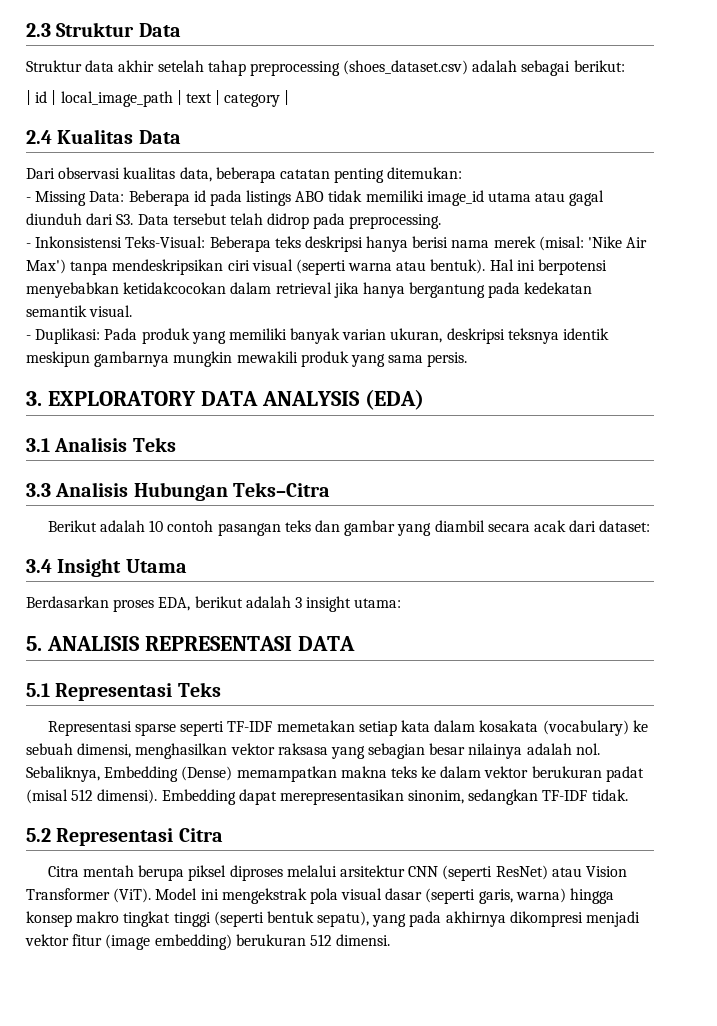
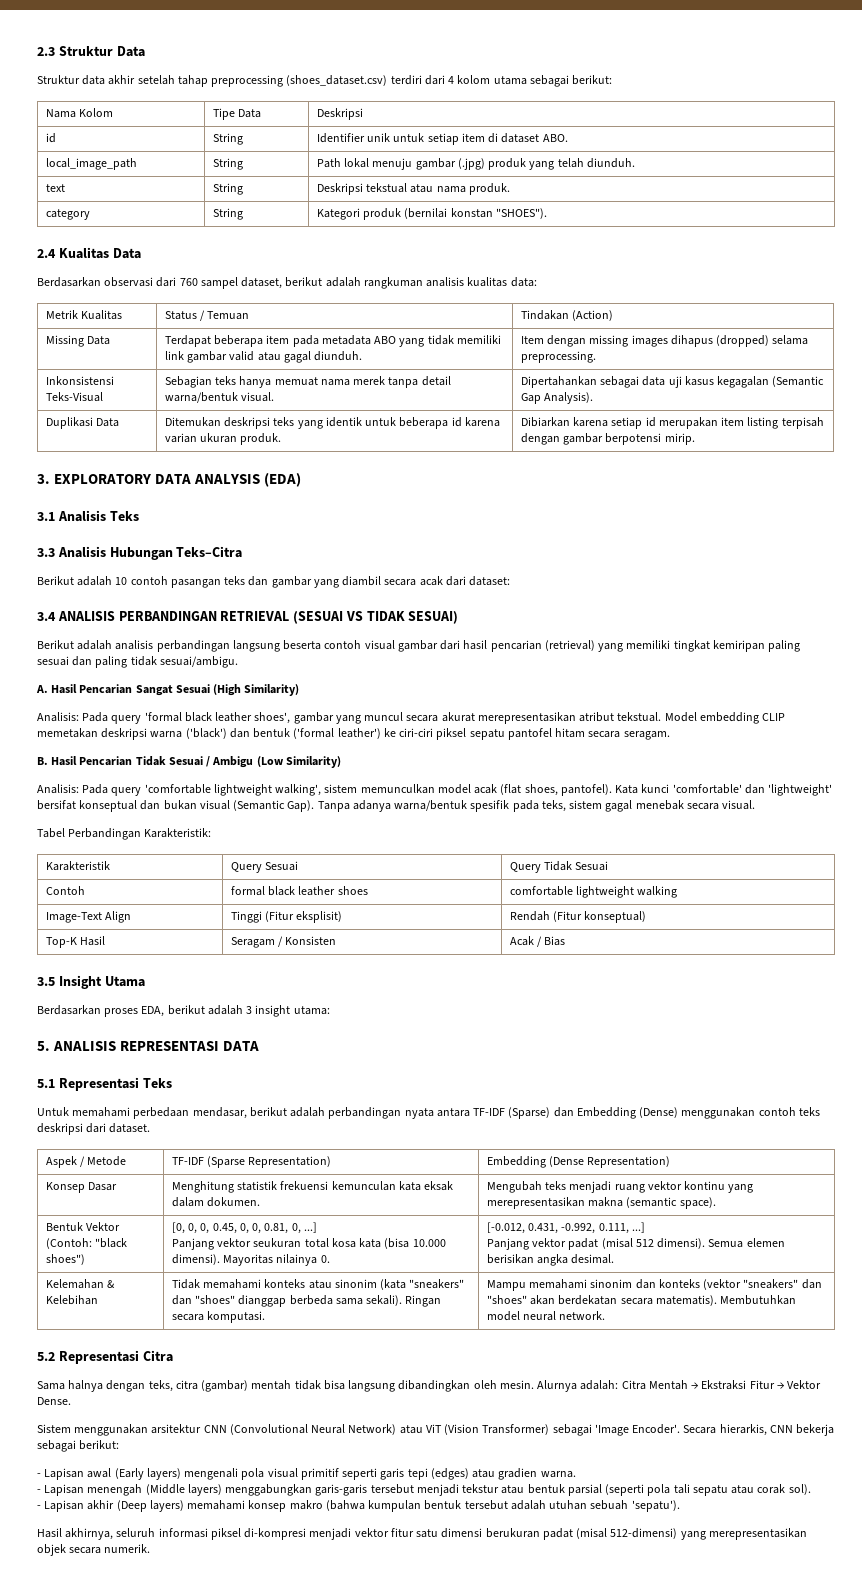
[472,60,625,76] [26,90,290,107] [26,129,181,144] [26,167,463,183] [26,190,605,206] [26,213,442,229] [26,236,648,252] [26,259,608,275] [26,282,593,298] [26,305,133,317] [26,328,610,344] [26,351,468,367] adalah sebagai berikut: // | id | local_image_path | text | category | // 2.4 Kualitas Data // Dari observasi kualitas data, beberapa catatan penting ditemukan: // - Missing Data: Beberapa id pada listings ABO tidak memiliki image_id utama atau gagal diunduh dari S3. Data tersebut telah didrop pada preprocessing. // - Inkonsistensi Teks-Visual: Beberapa teks deskripsi hanya berisi nama merek (misal: 'Nike Air Max') tanpa mendeskripsikan ciri visual (seperti warna atau bentuk). Hal ini berpotensi menyebabkan ketidakcocokan dalam retrieval jika hanya bergantung pada kedekatan semantik visual. // - Duplikasi: Pada produk yang memiliki banyak varian ukuran, deskripsi teksnya identik meskipun gambarnya mungkin mewakili produk yang sama persis. -> [390,75,613,87] [45,108,114,118] [212,108,262,120] [316,108,363,120] [45,133,56,143] [212,133,243,145] [316,133,568,145] [45,158,137,170] [212,158,243,170] [316,158,635,170] [45,184,65,192] [212,183,243,195] [316,183,510,195] [45,209,90,220] [212,208,243,220] [316,208,547,220] [37,247,141,259] [37,277,537,289] [45,310,123,320] [164,310,250,321] [520,310,614,321] [45,335,111,347] [164,335,501,347] [164,351,363,363] [520,335,809,347] [520,351,596,363] [45,376,114,385] [45,392,103,402] [164,376,451,388] [164,392,275,403] [520,376,825,388] [520,392,594,404] [45,417,120,429] [164,417,500,429] [164,433,282,445] [520,417,824,429] [520,433,695,445] terdiri dari 4 kolom utama sebagai berikut: // Nama Kolom | Tipe Data | Deskripsi // id | String | Identifier unik untuk setiap item di dataset ABO. // local_image_path | String | Path lokal menuju gambar (.jpg) produk yang telah diunduh. // text | String | Deskripsi tekstual atau nama produk. // category | String | Kategori produk (bernilai konstan "SHOES"). // 2.4 Kualitas Data // Berdasarkan observasi dari 760 sampel dataset, berikut adalah rangkuman analisis kualitas data: // Metrik Kualitas | Status / Temuan | Tindakan (Action) // Missing Data | Terdapat beberapa item pada metadata ABO yang tidak memiliki link gambar valid atau gagal diunduh. | Item dengan missing images dihapus (dropped) selama preprocessing. // Inkonsistensi Teks-Visual | Sebagian teks hanya memuat nama merek tanpa detail warna/bentuk visual. | Dipertahankan sebagai data uji kasus kegagalan (Semantic Gap Analysis). // Duplikasi Data | Ditemukan deskripsi teks yang identik untuk beberapa id karena varian ukuran produk. | Dibiarkan karena setiap id merupakan item listing terpisah dengan gambar berpotensi mirip.
(52, 566) none -> [57,611,459,624] [37,640,801,652] [37,656,238,668] [36,684,300,696] [37,712,786,724] [37,728,670,740] [37,756,341,768] [37,784,833,796] [37,800,756,812] [37,828,212,840] [45,861,110,871] [230,861,299,873] [509,861,609,873] [45,886,85,895] [230,886,368,896] [509,886,678,898] [45,911,132,923] [230,911,343,923] [509,911,647,923] [45,936,106,948] [230,936,337,948] [509,936,566,947] [37,977,55,986] ANALISIS PERBANDINGAN RETRIEVAL (SESUAI VS TIDAK SESUAI) // Berikut adalah analisis perbandingan langsung beserta contoh visual gambar dari hasil pencarian (retrieval) yang memiliki tingkat kemiripan paling sesuai dan paling tidak sesuai/ambigu. // A. Hasil Pencarian Sangat Sesuai (High Similarity) // Analisis: Pada query 'formal black leather shoes', gambar yang muncul secara akurat merepresentasikan atribut tekstual. Model embedding CLIP memetakan deskripsi warna ('black') dan bentuk ('formal leather') ke ciri-ciri piksel sepatu pantofel hitam secara seragam. // B. Hasil Pencarian Tidak Sesuai / Ambigu (Low Similarity) // Analisis: Pada query 'comfortable lightweight walking', sistem memunculkan model acak (flat shoes, pantofel). Kata kunci 'comfortable' dan 'lightweight' bersifat konseptual dan bukan visual (Semantic Gap). Tanpa adanya warna/bentuk spesifik pada teks, sistem gagal menebak secara visual. // Tabel Perbandingan Karakteristik: // Karakteristik | Query Sesuai | Query Tidak Sesuai // Contoh | formal black leather shoes | comfortable lightweight walking // Image-Text Align | Tinggi (Fitur eksplisit) | Rendah (Fitur konseptual) // Top-K Hasil | Seragam / Konsisten | Acak / Bias // 3.5
[47,720,648,736] [26,743,600,759] [26,766,644,782] [26,789,628,805] [26,828,223,846] [47,865,627,881] [26,888,615,904] [26,911,641,927] [25,934,391,950] Representasi sparse seperti TF-IDF memetakan setiap kata dalam kosakata (vocabulary) ke sebuah dimensi, menghasilkan vektor raksasa yang sebagian besar nilainya adalah nol. Sebaliknya, Embedding (Dense) memampatkan makna teks ke dalam vektor berukuran padat (misal 512 dimensi). Embedding dapat merepresentasikan sinonim, sedangkan TF-IDF tidak. // 5.2 Representasi Citra // Citra mentah berupa piksel diproses melalui arsitektur CNN (seperti ResNet) atau Vision Transformer (ViT). Model ini mengekstrak pola visual dasar (seperti garis, warna) hingga konsep makro tingkat tinggi (seperti bentuk sepatu), yang pada akhirnya dikompresi menjadi vektor fitur (image embedding) berukuran 512 dimensi. -> [37,1107,820,1119] [37,1123,151,1135] [45,1156,127,1168] [171,1156,332,1168] [486,1156,671,1168] [45,1182,118,1193] [171,1181,454,1193] [171,1197,261,1207] [486,1181,754,1193] [486,1197,716,1209] [45,1222,121,1231] [45,1238,128,1249] [45,1254,85,1265] [171,1222,317,1234] [171,1238,446,1250] [171,1254,330,1266] [486,1222,645,1234] [486,1238,785,1250] [486,1254,615,1266] [45,1279,116,1289] [45,1295,98,1305] [171,1279,465,1290] [171,1295,442,1307] [171,1311,266,1323] [486,1279,822,1291] [486,1295,797,1306] [486,1311,606,1321] [37,1350,173,1364] [37,1380,822,1392] [37,1397,71,1405] [37,1424,835,1436] [37,1440,120,1452] [37,1468,576,1480] [37,1484,811,1496] [37,1500,680,1512] [37,1528,807,1540] [37,1544,151,1556] Untuk memahami perbedaan mendasar, berikut adalah perbandingan nyata antara TF-IDF (Sparse) dan Embedding (Dense) menggunakan contoh teks deskripsi dari dataset. // Aspek / Metode | TF-IDF (Sparse Representation) | Embedding (Dense Representation) // Konsep Dasar | Menghitung statistik frekuensi kemunculan kata eksak dalam dokumen. | Mengubah teks menjadi ruang vektor kontinu yang merepresentasikan makna (semantic space). // Bentuk Vektor (Contoh: "black shoes") | [0, 0, 0, 0.45, 0, 0, 0.81, 0, ...] // Panjang vektor seukuran total kosa kata (bisa 10.000 dimensi). Mayoritas nilainya 0. | [-0.012, 0.431, -0.992, 0.111, ...] // Panjang vektor padat (misal 512 dimensi). Semua elemen berisikan angka desimal. // Kelemahan & Kelebihan | Tidak memahami konteks atau sinonim (kata "sneakers" dan "shoes" dianggap berbeda sama sekali). Ringan secara komputasi. | Mampu memahami sinonim dan konteks (vektor "sneakers" dan "shoes" akan berdekatan secara matematis). Membutuhkan model neural network. // 5.2 Representasi Citra // Sama halnya dengan teks, citra (gambar) mentah tidak bisa langsung dibandingkan oleh mesin. Alurnya adalah: Citra Mentah → Ekstraksi Fitur → Vektor Dense. // Sistem menggunakan arsitektur CNN (Convolutional Neural Network) atau ViT (Vision Transformer) sebagai 'Image Encoder'. Secara hierarkis, CNN bekerja sebagai berikut: // - Lapisan awal (Early layers) mengenali pola visual primitif seperti garis tepi (edges) atau gradien warna. // - Lapisan menengah (Middle layers) menggabungkan garis-garis tersebut menjadi tekstur atau bentuk parsial (seperti pola tali sepatu atau corak sol). // - Lapisan akhir (Deep layers) memahami konsep makro (bahwa kumpulan bentuk tersebut adalah utuhan sebuah 'sepatu'). // Hasil akhirnya, seluruh informasi piksel di-kompresi menjadi vektor fitur satu dimensi berukuran padat (misal 512-dimensi) yang merepresentasikan objek secara numerik.

